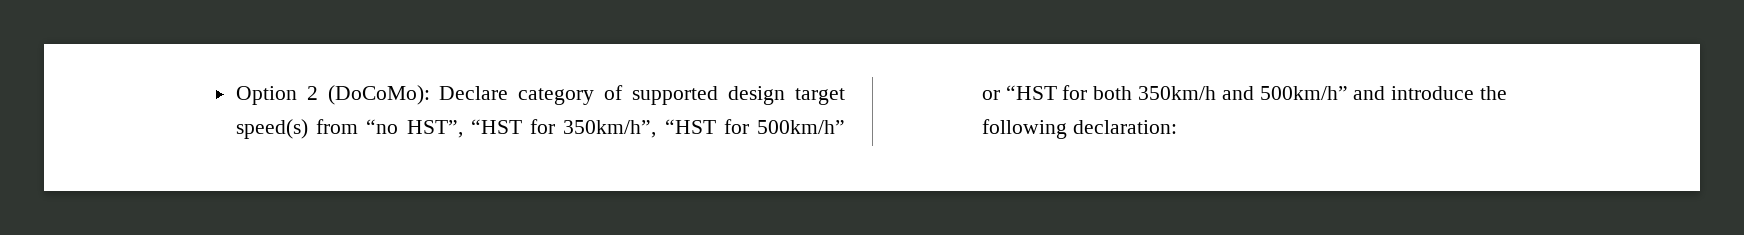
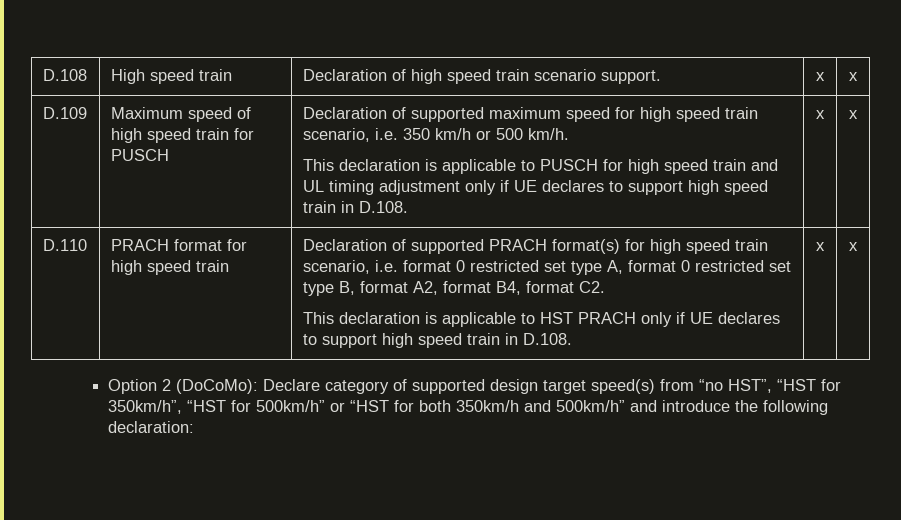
(235, 95) none -> [42,69,87,81] [110,69,232,84] [302,69,661,84] [816,72,825,81] [849,72,858,81] [42,107,87,119] [110,107,251,122] [110,128,254,143] [110,149,169,161] [302,107,758,122] [302,128,569,142] [302,159,778,174] [302,180,768,195] [302,201,408,213] [816,110,825,119] [849,110,858,119] [42,239,87,251] [110,239,247,251] [110,260,229,275] [302,239,768,254] [302,260,791,275] [302,281,605,296] [302,312,780,327] [302,333,572,348] [816,242,825,251] [849,242,858,251] D.108 | High speed train | Declaration of high speed train scenario support. | x | x // D.109 | Maximum speed of high speed train for PUSCH | Declaration of supported maximum speed for high speed train scenario, i.e. 350 km/h or 500 km/h. // This declaration is applicable to PUSCH for high speed train and UL timing adjustment only if UE declares to support high speed train in D.108. | x | x // D.110 | PRACH format for high speed train | Declaration of supported PRACH format(s) for high speed train scenario, i.e. format 0 restricted set type A, format 0 restricted set type B, format A2, format B4, format C2. // This declaration is applicable to HST PRACH only if UE declares to support high speed train in D.108. | x | x //

